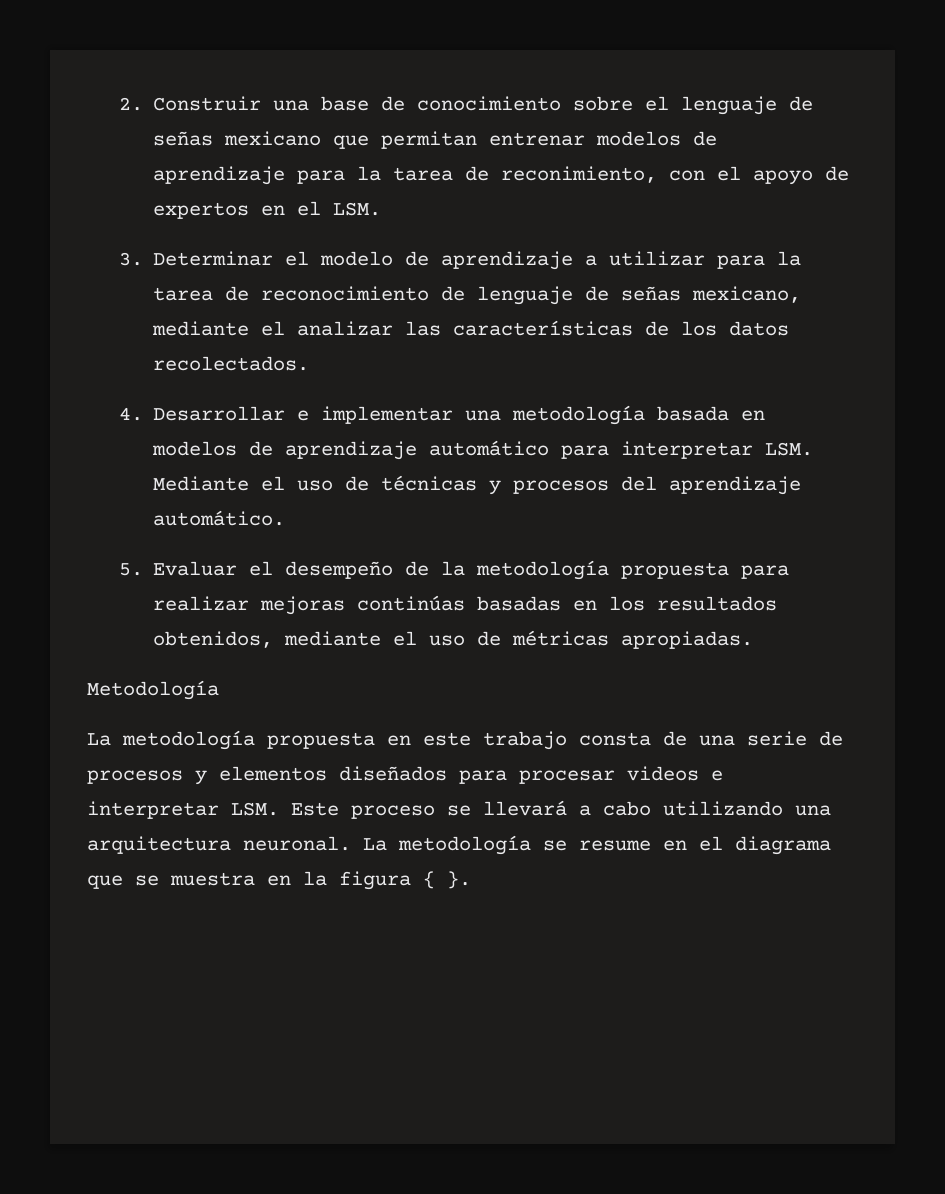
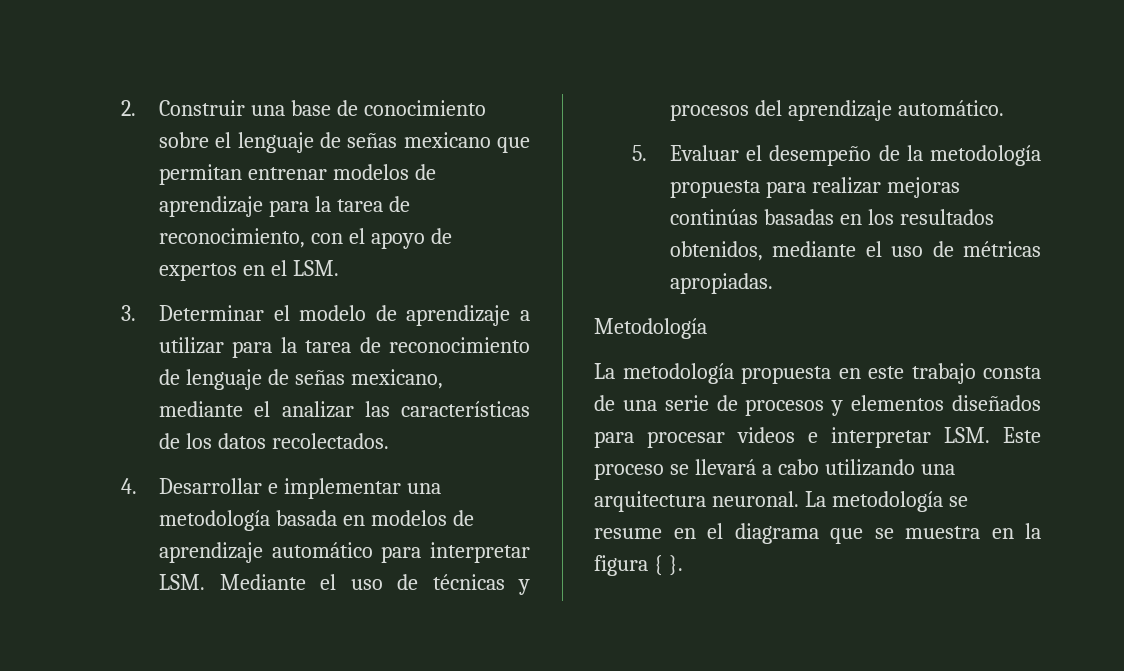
[500,166,657,183] reconimiento, -> [159,228,306,248] reconocimiento,

